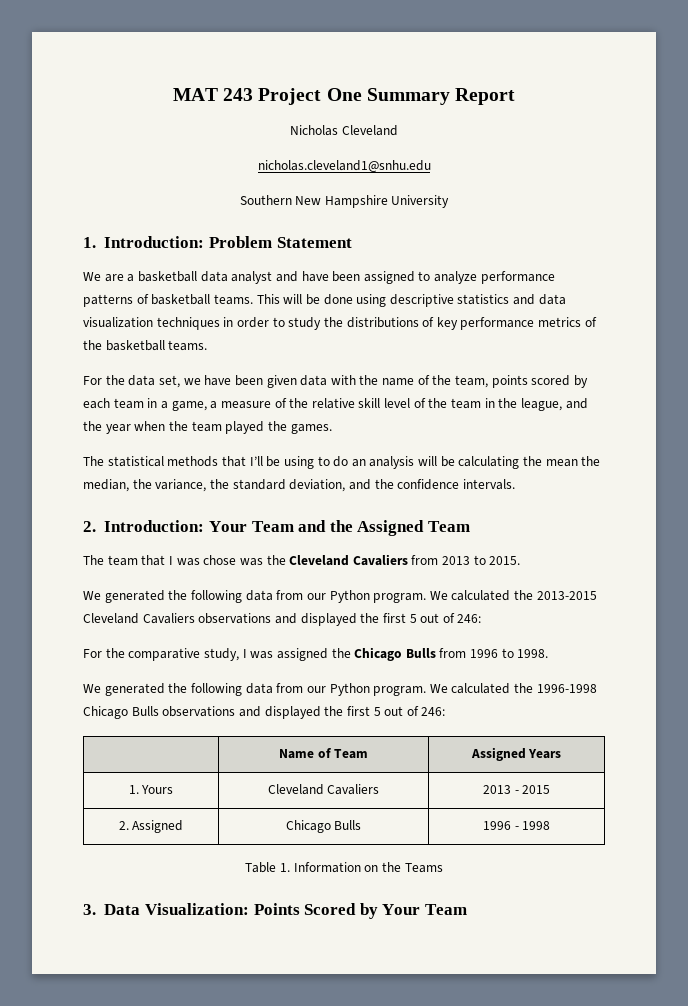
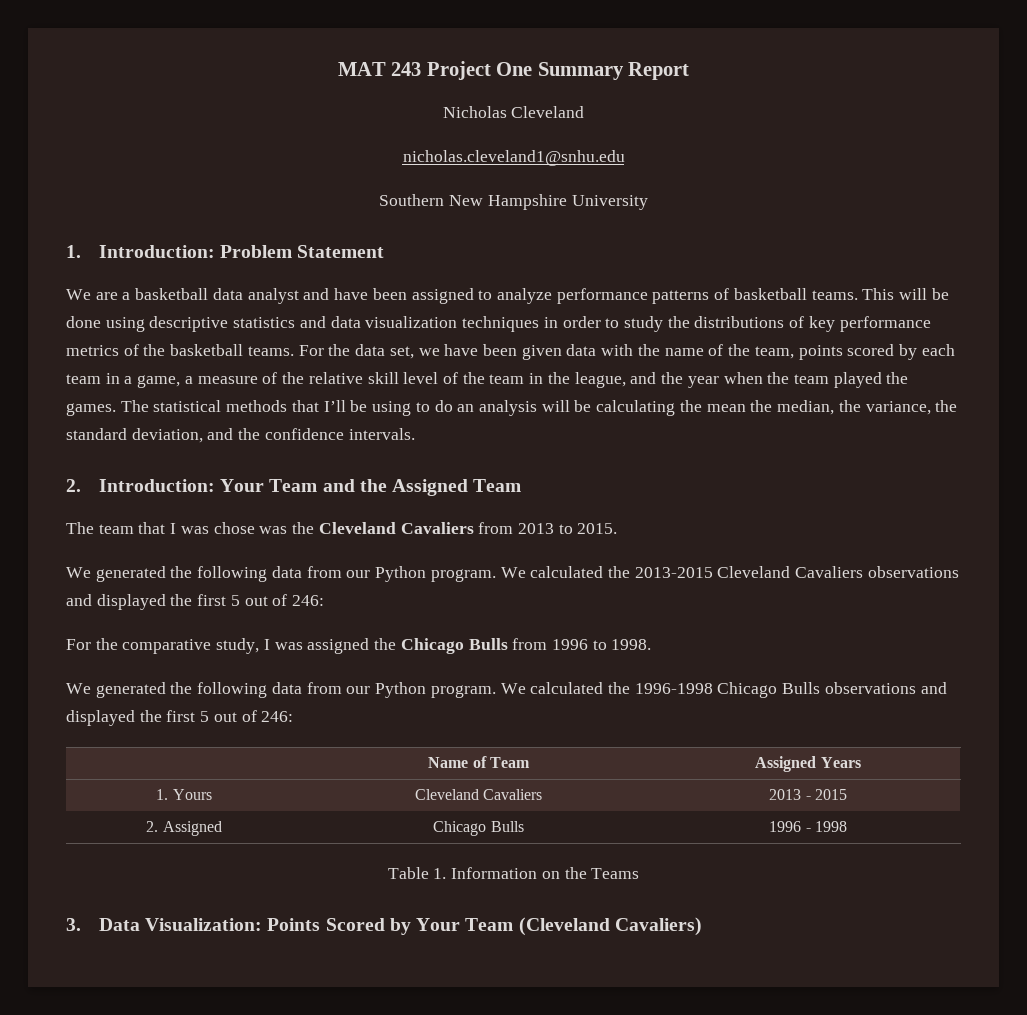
(208, 345) // -> (294, 351) none
(332, 429) // -> (116, 409) none
(467, 909) none -> [518,917,702,936] (Cleveland Cavaliers)

